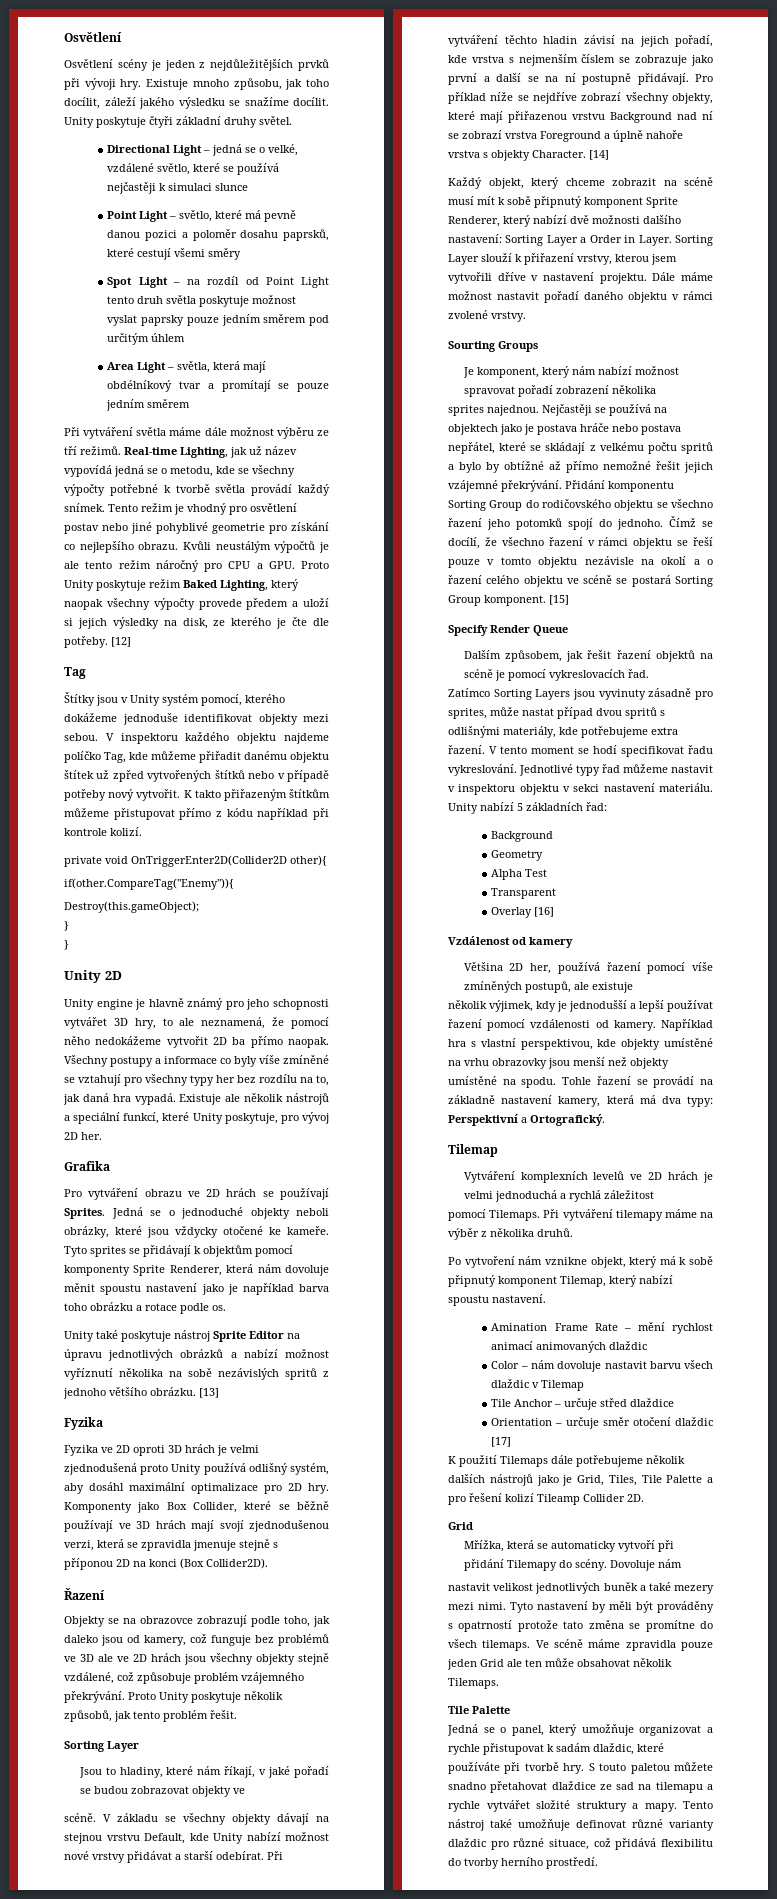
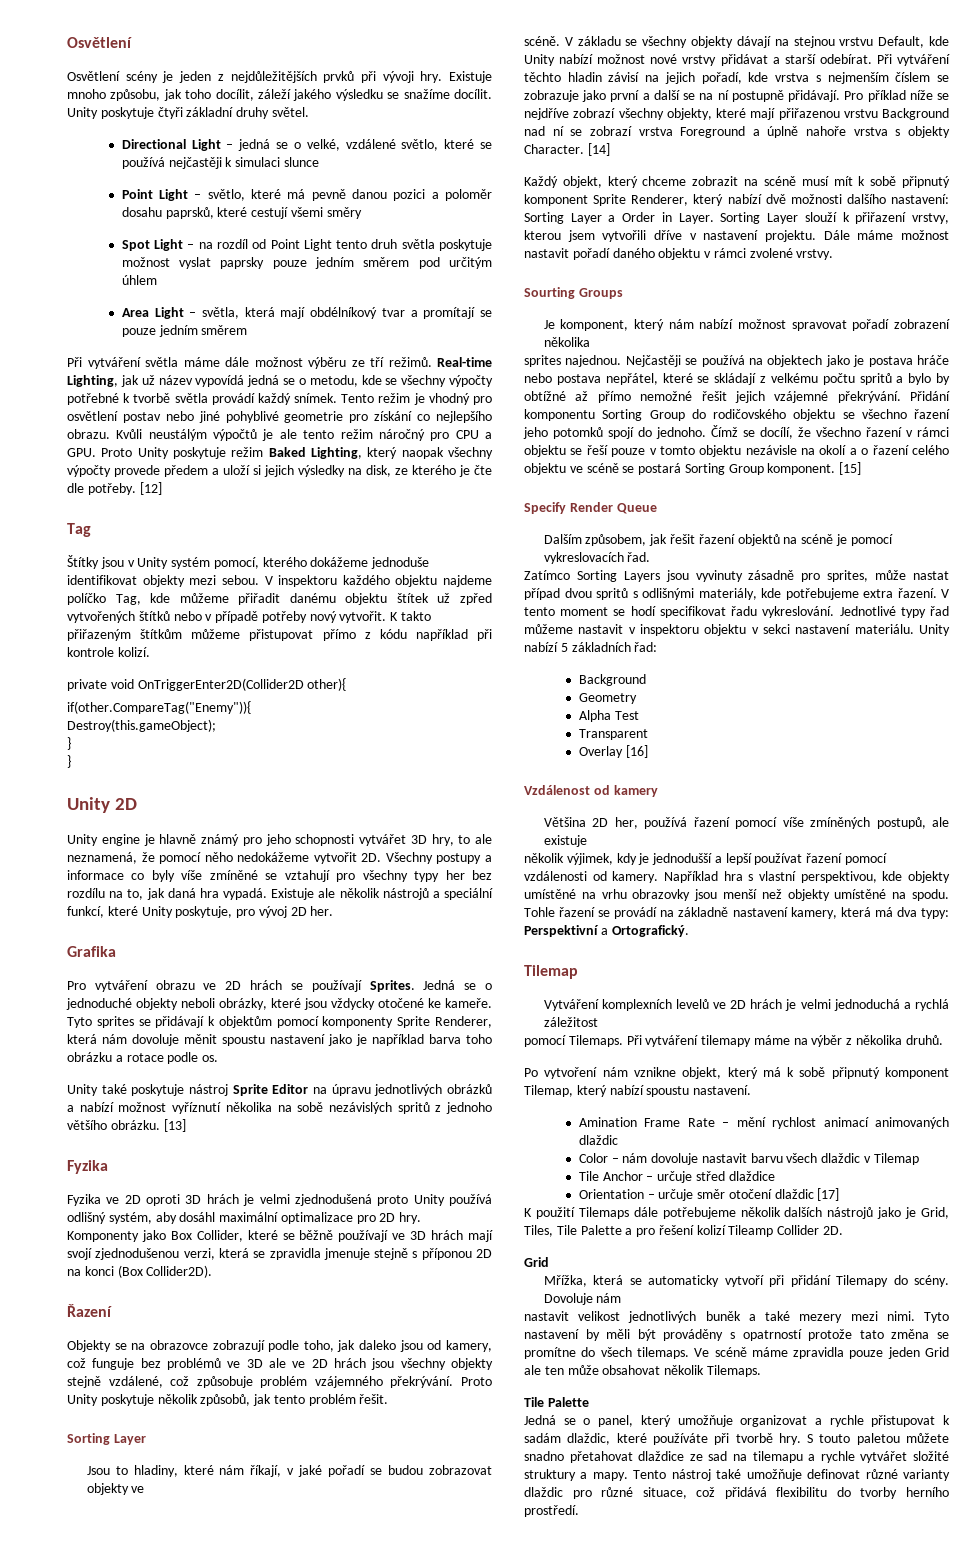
[213,1036,330,1048] 2D ba přímo naopak. -> [361,853,382,862] 2D.

